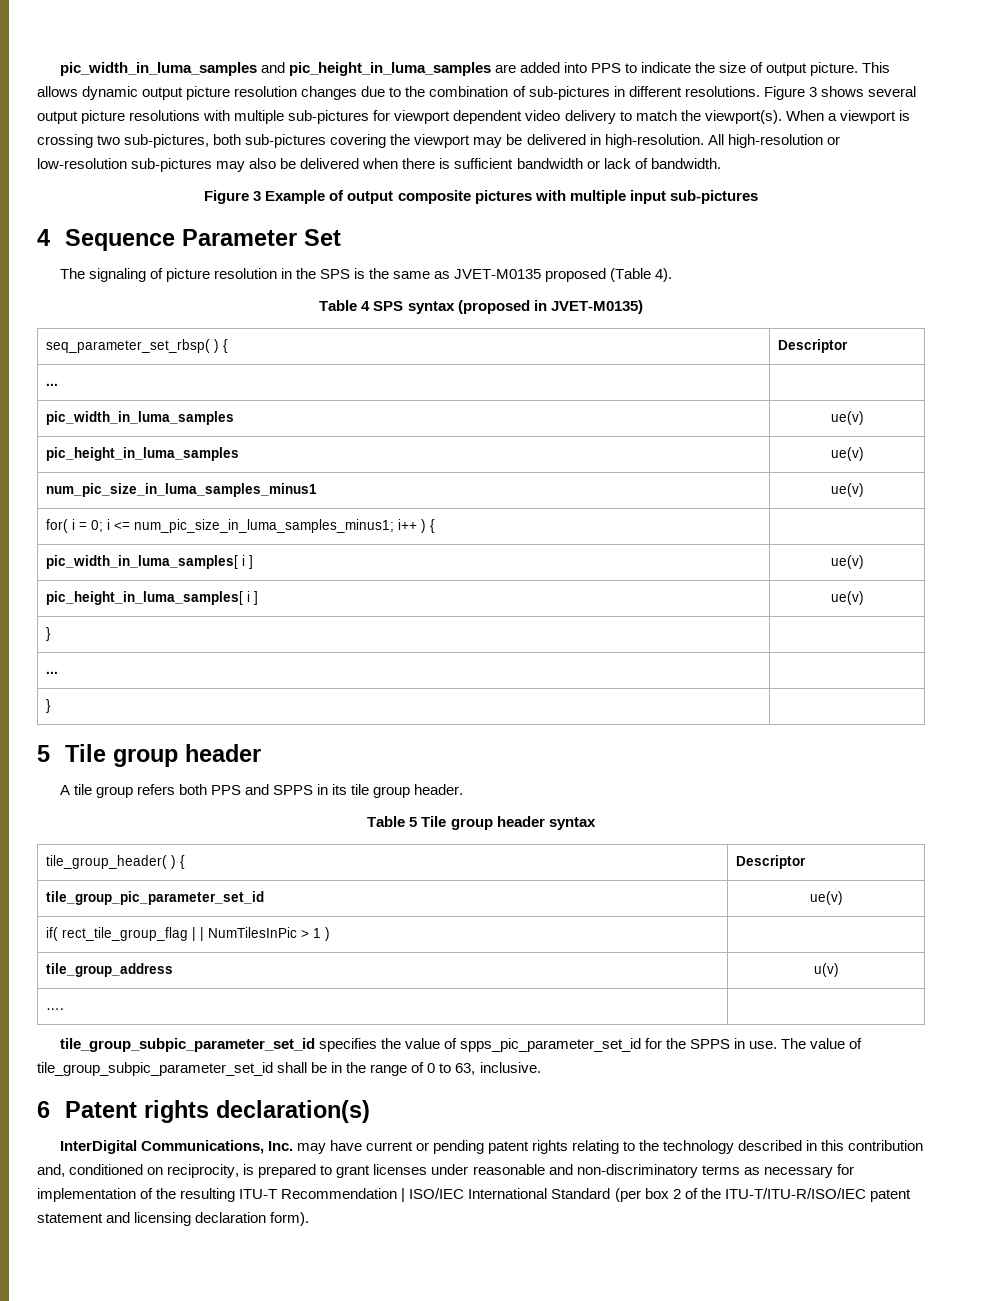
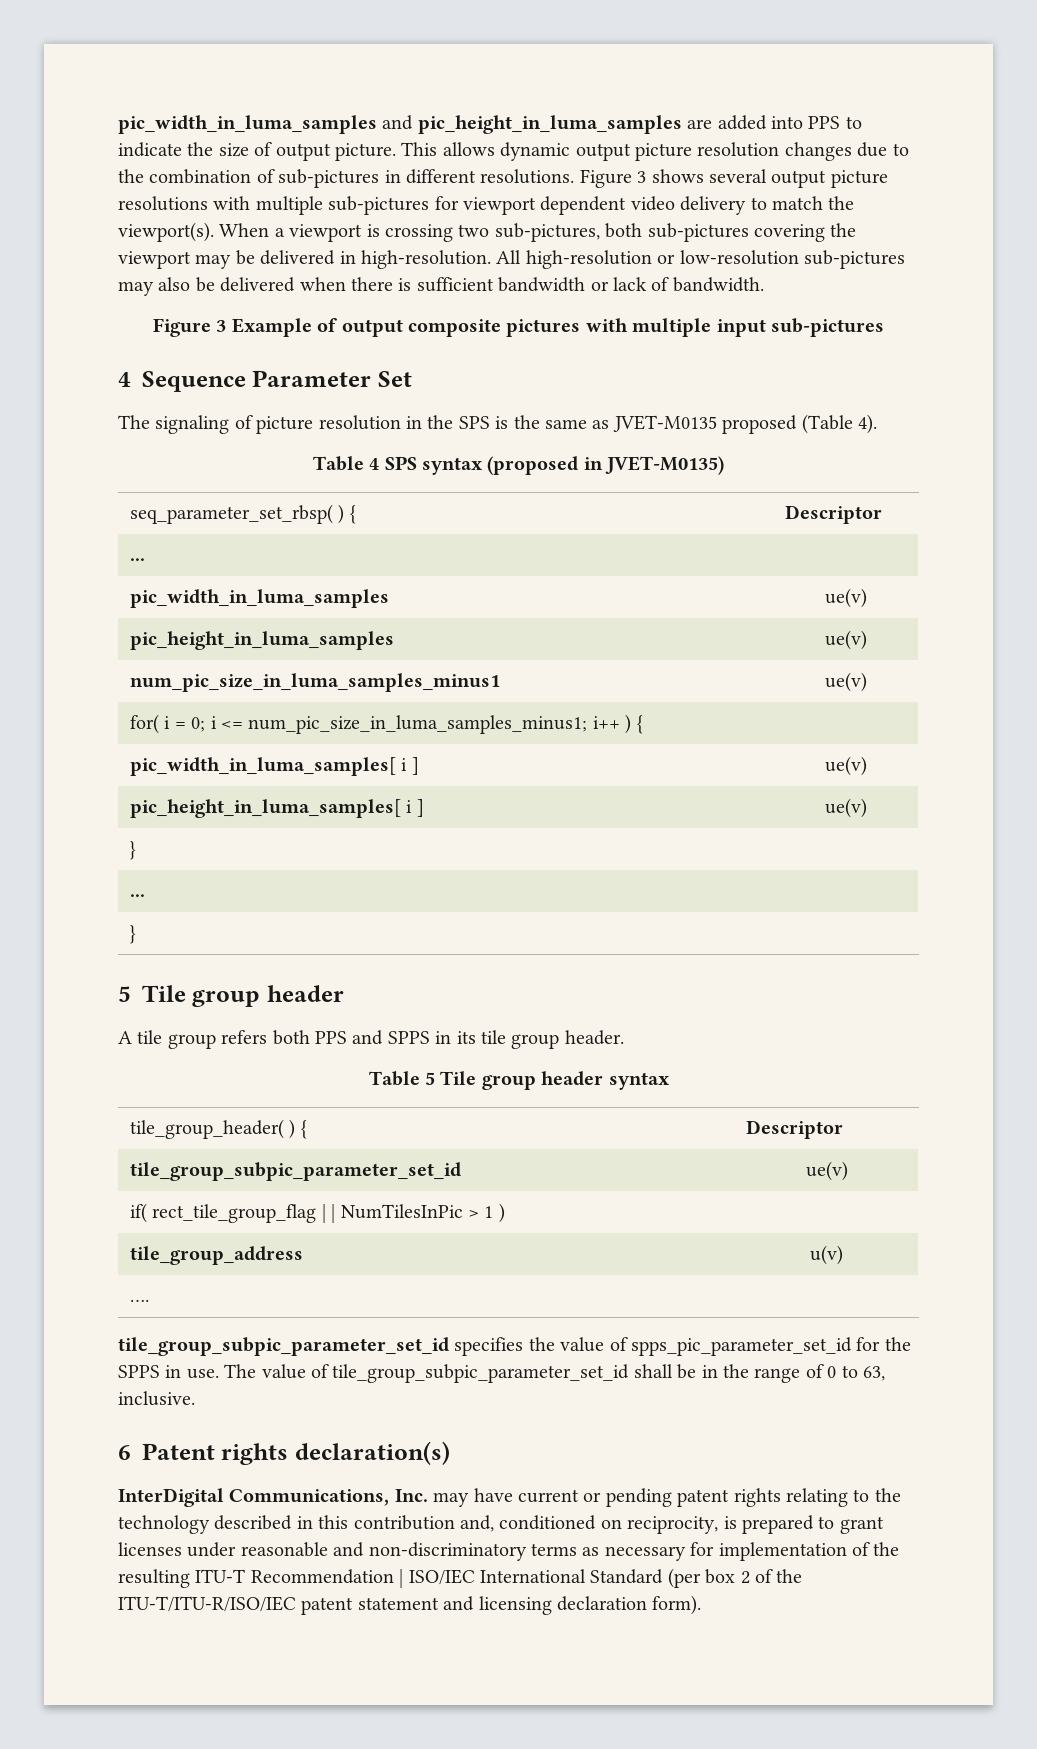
[45,891,264,905] tile_group_pic_parameter_set_id -> [130,1162,462,1181] tile_group_subpic_parameter_set_id

